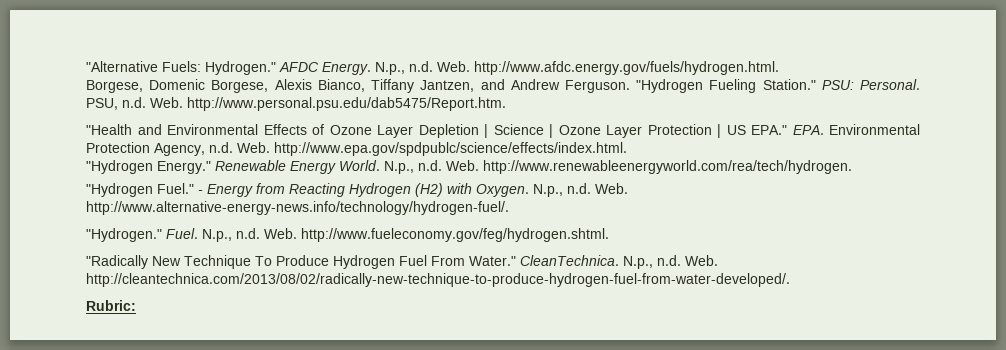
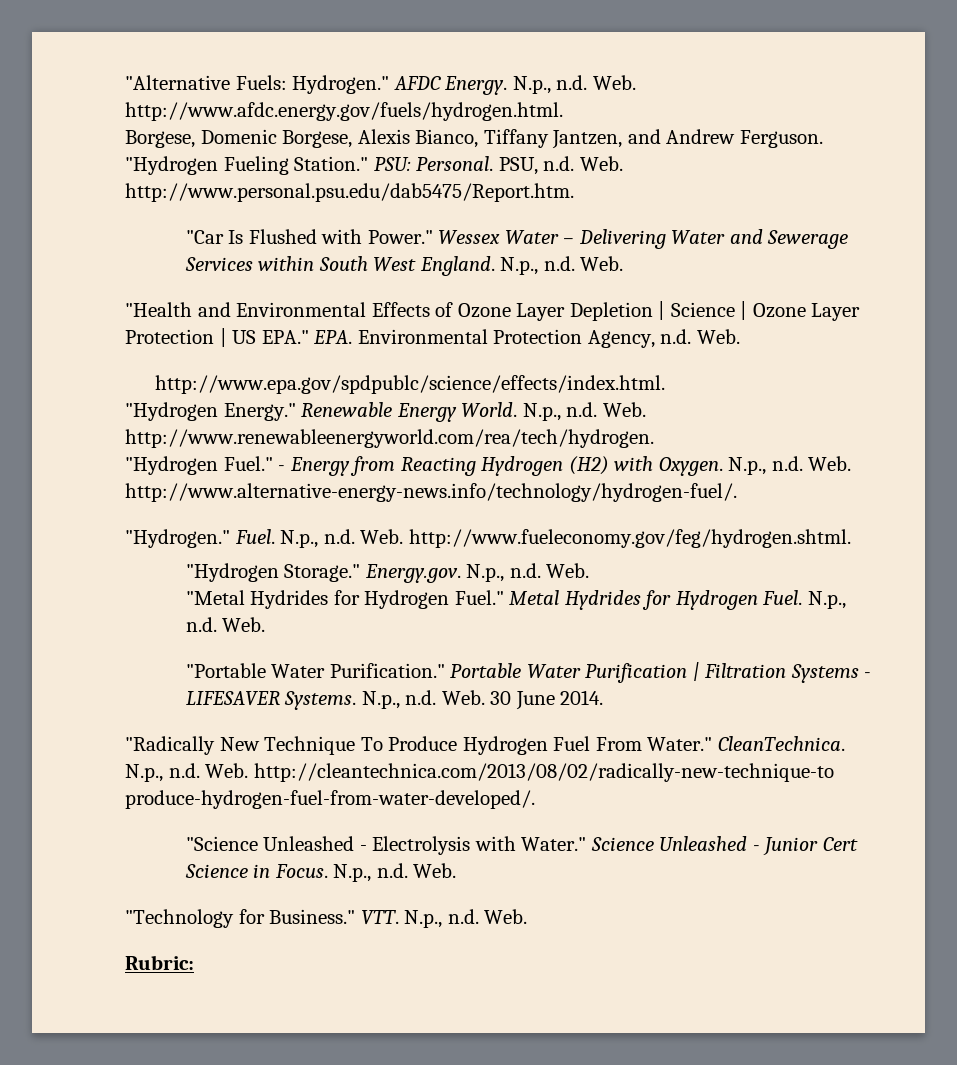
(506, 104) none -> [185,229,849,249] [184,256,624,276] // "Car Is Flushed with Power." Wessex Water – Delivering Water and Sewerage Services within South West England. N.p., n.d. Web.
(270, 147) none -> (740, 336) //
(609, 235) none -> [185,563,590,583] [185,590,846,610] [185,617,266,632] [185,662,872,683] [185,690,604,710] // "Hydrogen Storage." Energy.gov. N.p., n.d. Web. // "Metal Hydrides for Hydrogen Fuel." Metal Hydrides for Hydrogen Fuel. N.p., n.d. Web. // "Portable Water Purification." Portable Water Purification | Filtration Systems - LIFESAVER Systems. N.p., n.d. Web. 30 June 2014.
[86,273,790,287] http://cleantechnica.com/2013/08/02/radically-new-technique-to-produce-hydrogen-fuel-from-water-developed/. -> [253,763,834,782] [125,790,535,809] [185,836,858,856] [184,863,457,882] [125,909,528,928] http://cleantechnica.com/2013/08/02/radically-new-technique-to produce-hydrogen-fuel-from-water-developed/. // "Science Unleashed - Electrolysis with Water." Science Unleashed - Junior Cert Science in Focus. N.p., n.d. Web. // "Technology for Business." VTT. N.p., n.d. Web.

